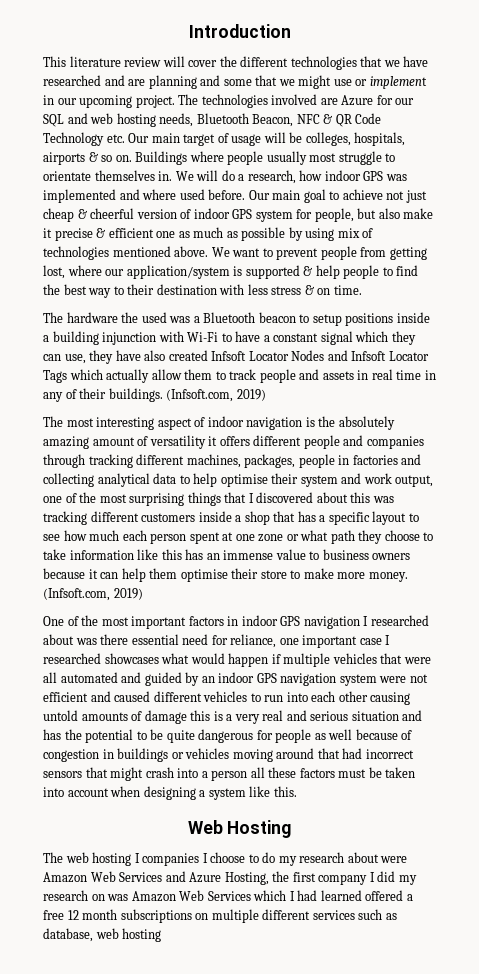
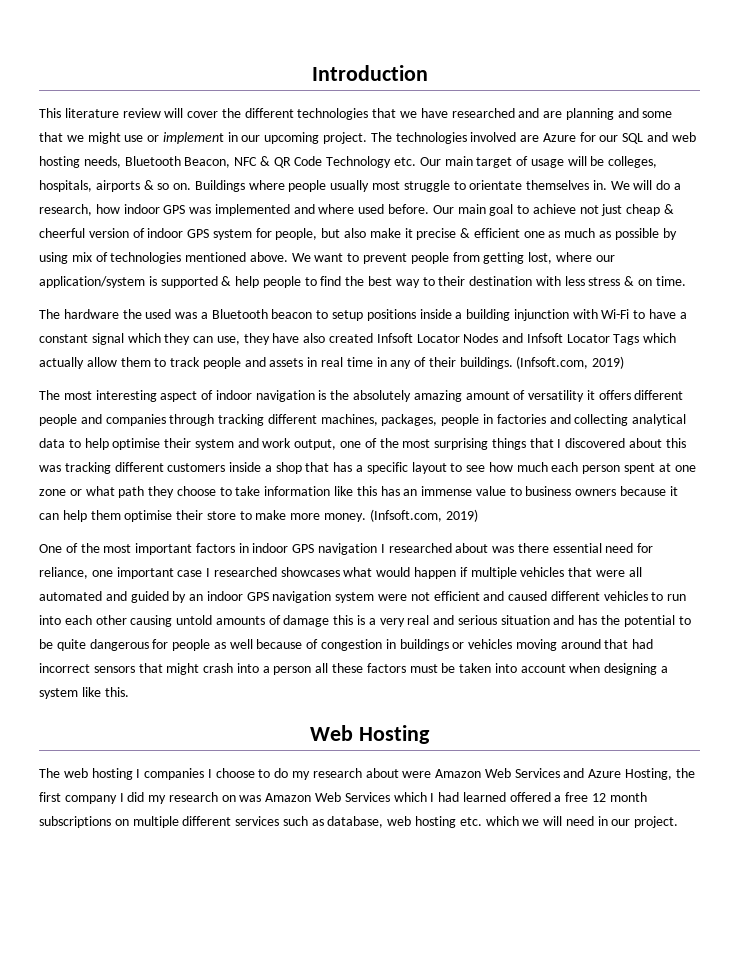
(162, 935) none -> [459,816,679,828] etc. which we will need in our project.

